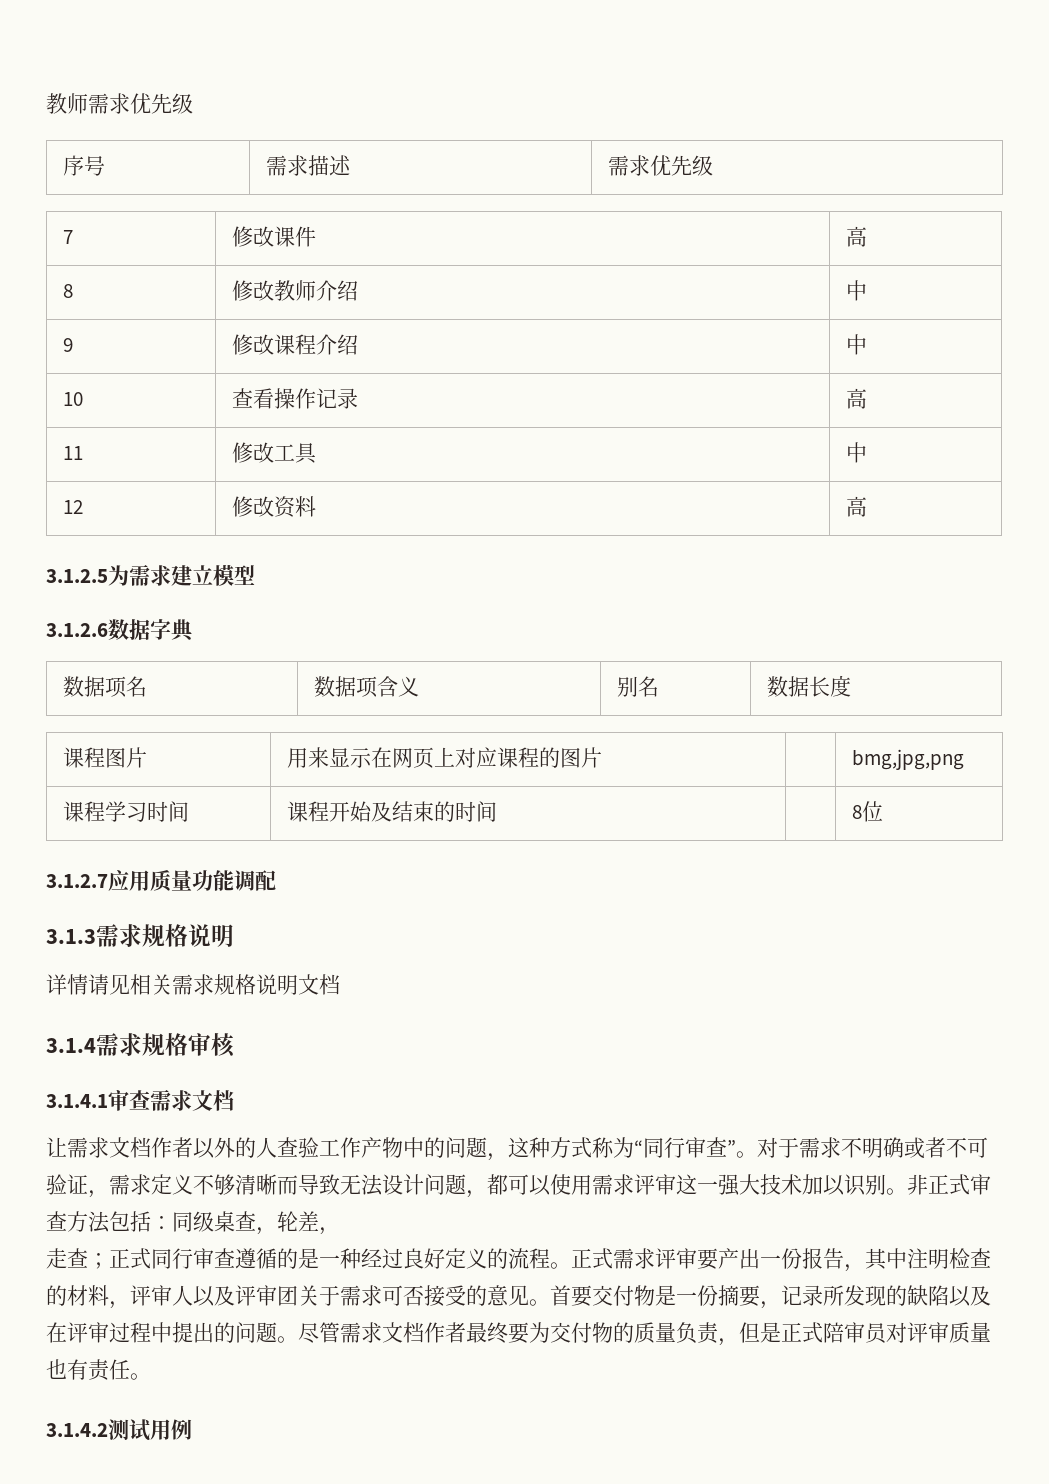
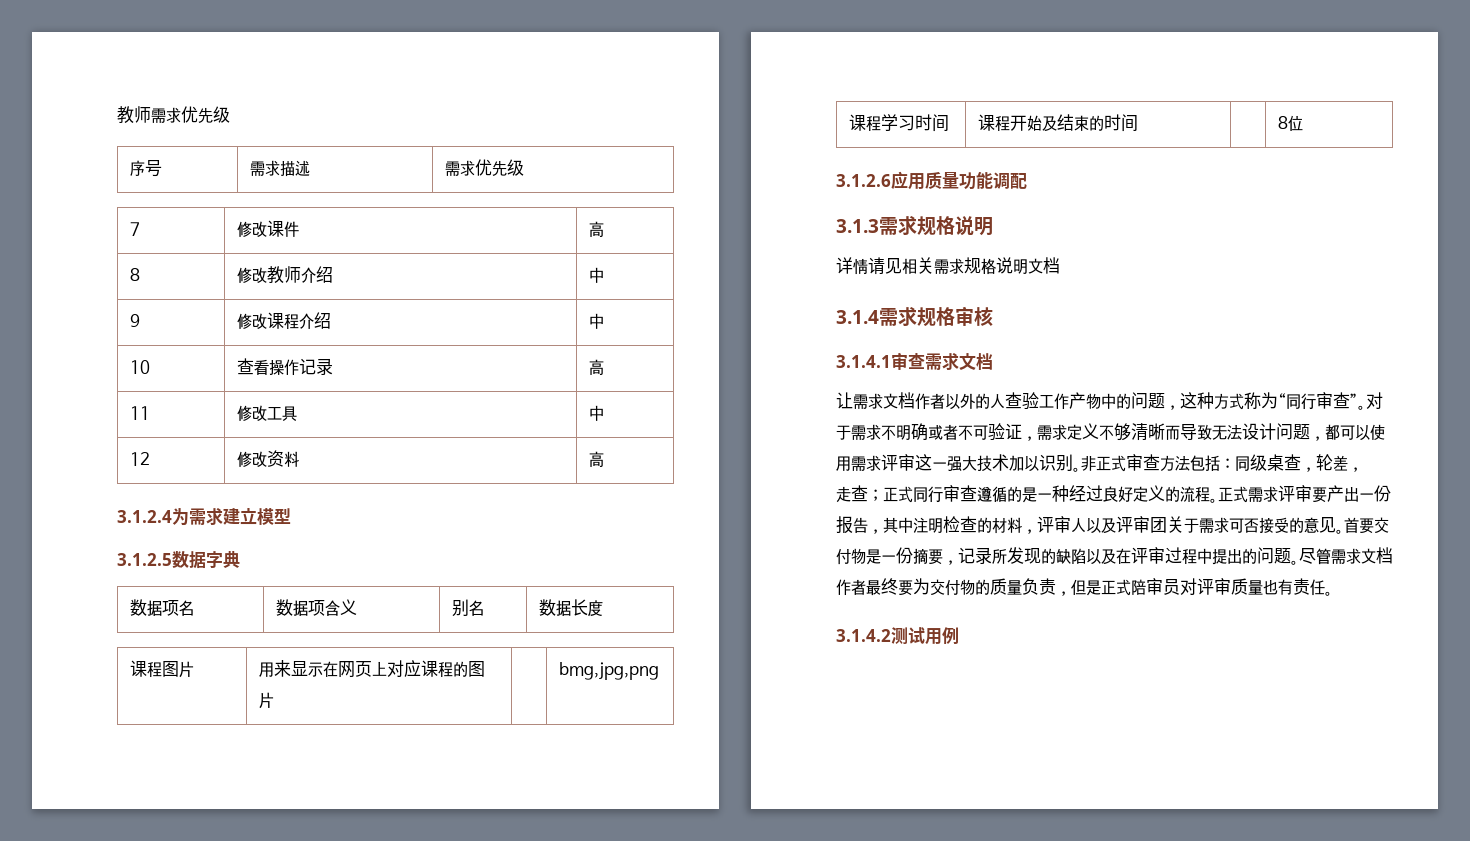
[46,569,108,583] 3.1.2.5 -> [117,510,172,523] 3.1.2.4
[46,623,108,637] 3.1.2.6 -> [117,553,172,566] 3.1.2.5
[46,874,108,888] 3.1.2.7 -> [836,174,891,187] 3.1.2.6

